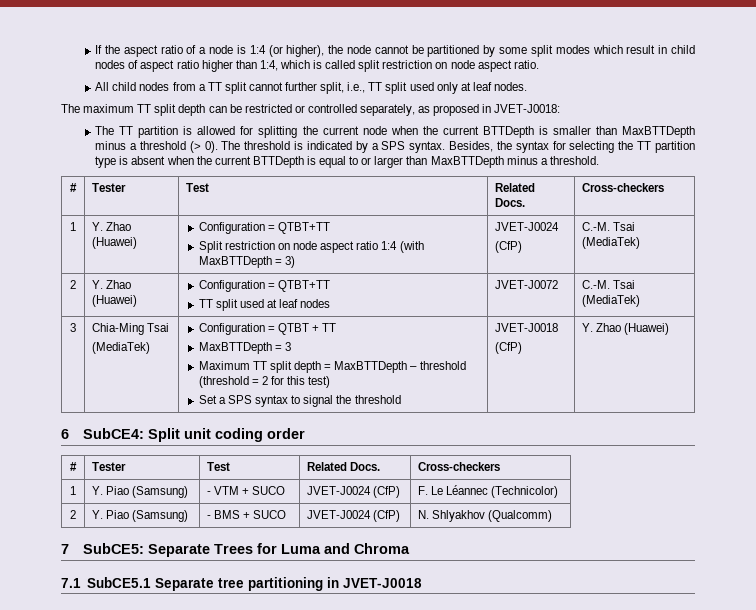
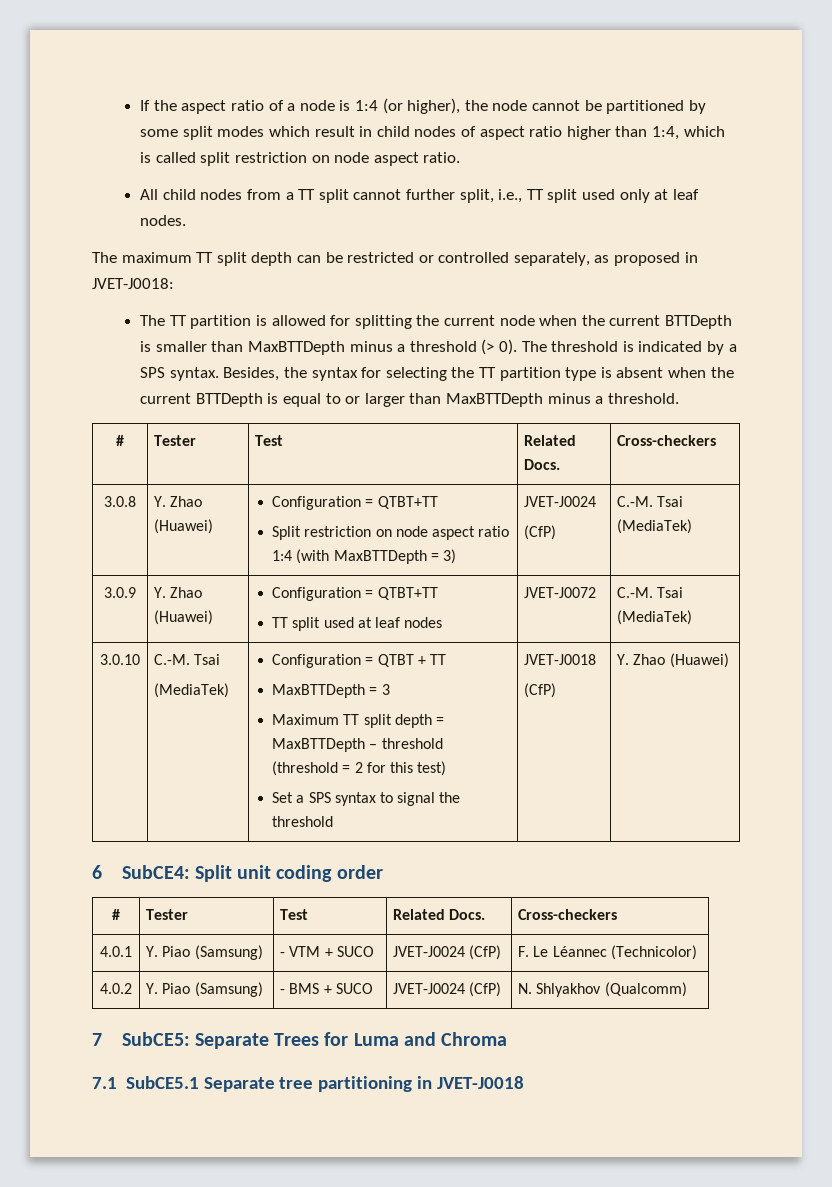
[70,222,76,231] 1 -> [104,496,136,507] 3.0.8
[70,280,76,289] 2 -> [104,587,136,598] 3.0.9
[70,323,76,332] [92,323,145,335] 3 | Chia-Ming -> [100,654,140,665] [154,654,191,665] 3.0.10 | C.-M.
[70,486,76,495] 1 -> [100,946,132,957] 4.0.1
[70,510,76,519] 2 -> [100,983,132,994] 4.0.2

